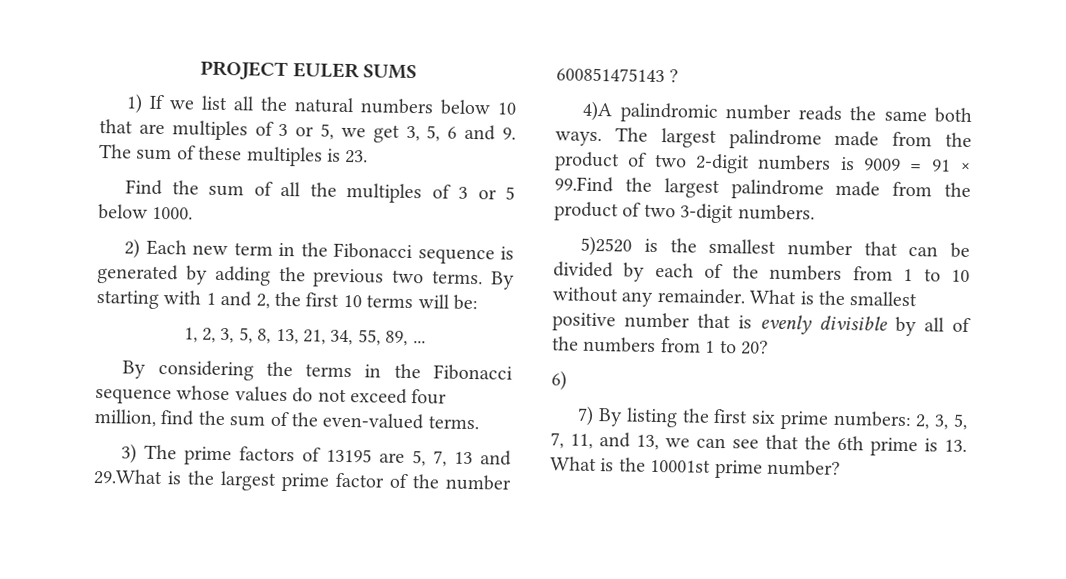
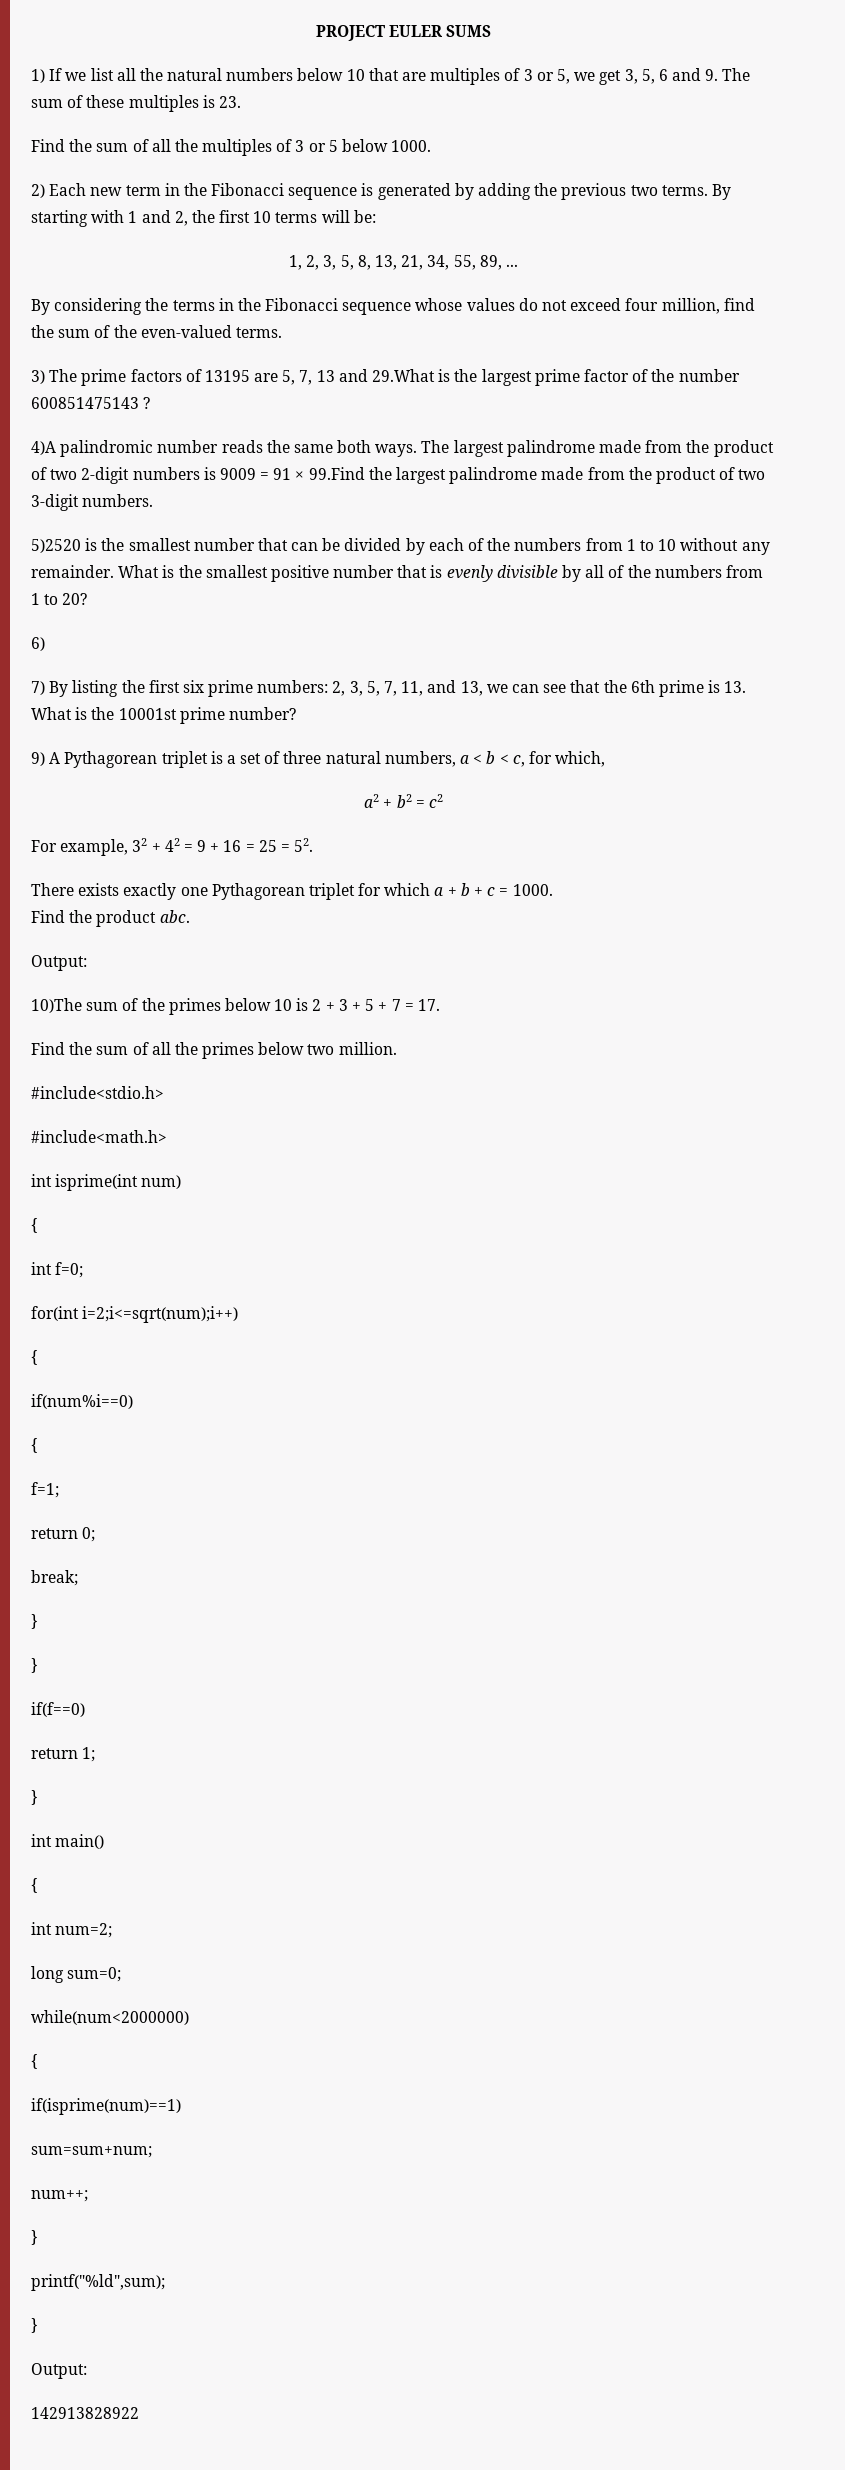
(841, 467) none -> [31,751,606,768] [364,794,443,808] [31,838,314,856] [31,883,553,900] [31,910,190,927] [31,955,87,971] [31,998,440,1015] [31,1042,397,1059] [31,1086,164,1099] [31,1130,167,1143] [31,1174,182,1191] [31,1218,38,1233] [31,1262,84,1278] [31,1306,239,1323] [31,1350,38,1365] [31,1394,133,1409] [31,1438,38,1453] [31,1482,59,1498] [31,1527,96,1542] [31,1570,78,1586] [31,1614,38,1629] [31,1658,38,1673] [31,1702,85,1717] [31,1747,96,1762] [31,1790,38,1805] [31,1834,105,1849] [31,1878,38,1893] [31,1922,113,1938] [31,1966,122,1983] [31,2010,189,2025] [31,2054,38,2069] [31,2098,181,2115] [31,2146,152,2158] [31,2190,88,2202] [31,2230,38,2245] [31,2274,165,2291] [31,2318,38,2333] [31,2363,87,2379] [31,2407,139,2419] // 9) A Pythagorean triplet is a set of three natural numbers, a < b < c, for which, // a2 + b2 = c2 // For example, 32 + 42 = 9 + 16 = 25 = 52. // There exists exactly one Pythagorean triplet for which a + b + c = 1000. // Find the product abc. // Output: // 10)The sum of the primes below 10 is 2 + 3 + 5 + 7 = 17. // Find the sum of all the primes below two million. // #include<stdio.h> // #include<math.h> // int isprime(int num) // { // int f=0; // for(int i=2;i<=sqrt(num);i++) // { // if(num%i==0) // { // f=1; // return 0; // break; // } // } // if(f==0) // return 1; // } // int main() // { // int num=2; // long sum=0; // while(num<2000000) // { // if(isprime(num)==1) // sum=sum+num; // num++; // } // printf("%ld",sum); // } // Output: // 142913828922

